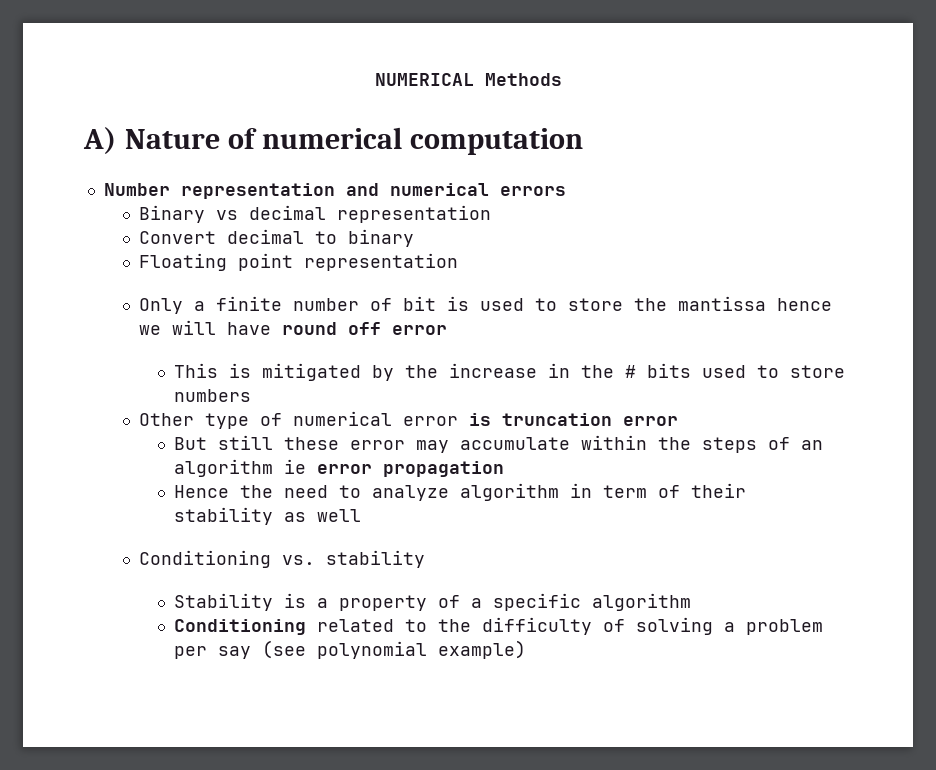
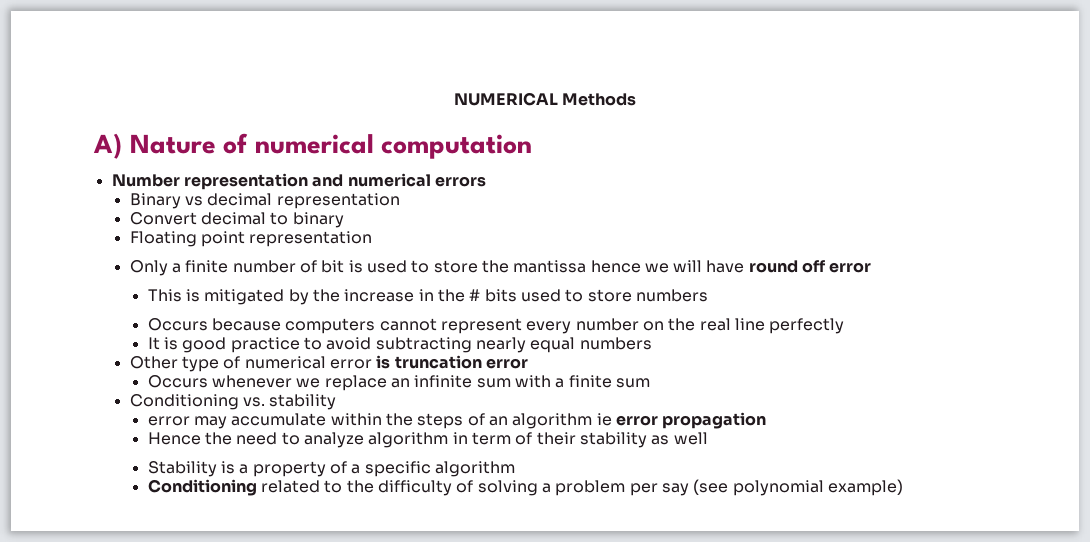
(252, 395) none -> [147,318,845,334] [147,337,652,353] // Occurs because computers cannot represent every number on the real line perfectly // It is good practice to avoid subtracting nearly equal numbers
[174,435,340,450] But still these -> [147,375,650,391] [129,394,337,410] Occurs whenever we replace an infinite sum with a finite sum // Conditioning vs. stability //
[139,550,426,568] // Conditioning vs. stability -> (708, 438) none

